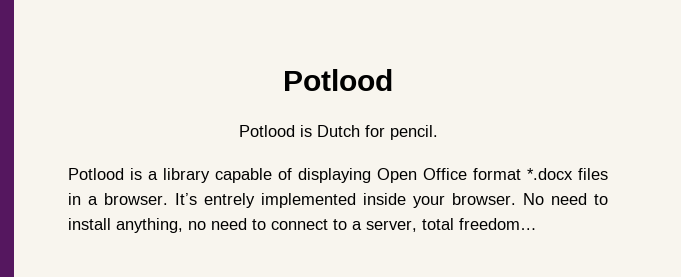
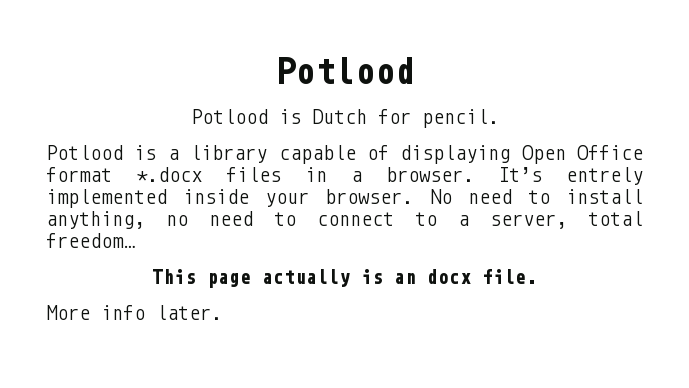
(537, 224) none -> [152,269,537,288] [46,305,222,320] // This page actually is an docx file. // More info later.

